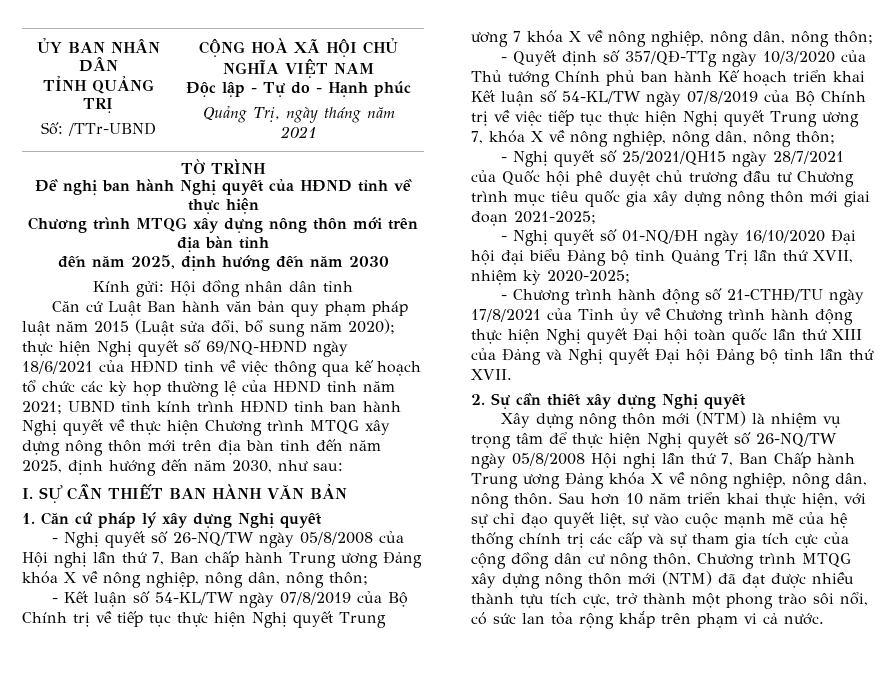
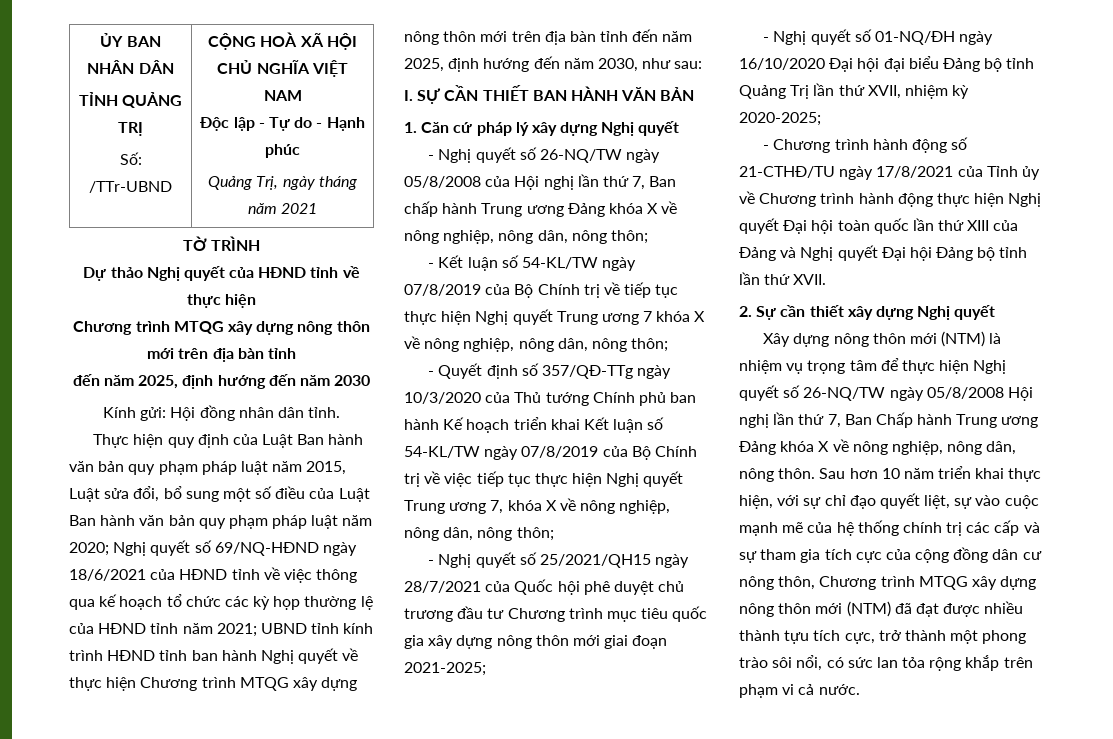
[35,179,174,195] Đề nghị ban hành -> [83,267,143,281] Dự thảo
[323,281,353,292] [52,301,104,312] tỉnh // Căn cứ -> [308,407,341,418] [93,434,258,448] tỉnh. // Thực hiện quy định của
[94,319,174,336] 2015 (Luật -> [306,461,347,475] [69,488,100,502] 2015, Luật
[310,319,395,334] [22,341,91,356] năm 2020); thực hiện -> [222,486,370,502] [69,515,373,529] [69,542,109,556] một số điều của Luật Ban hành văn bản quy phạm pháp luật năm 2020;

